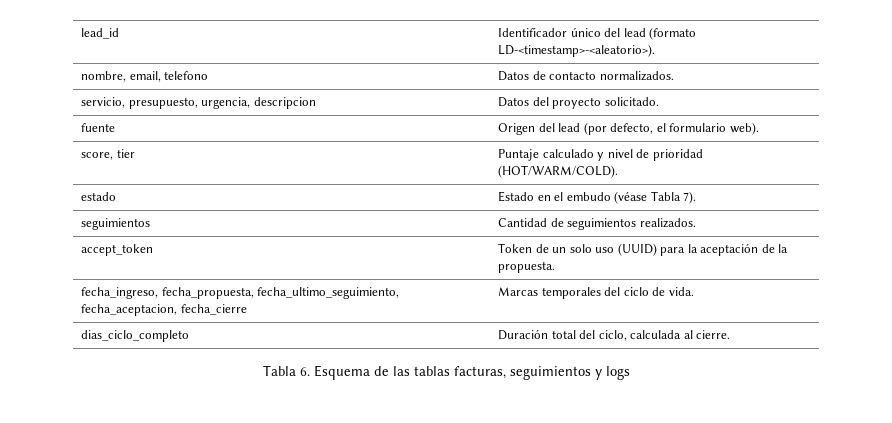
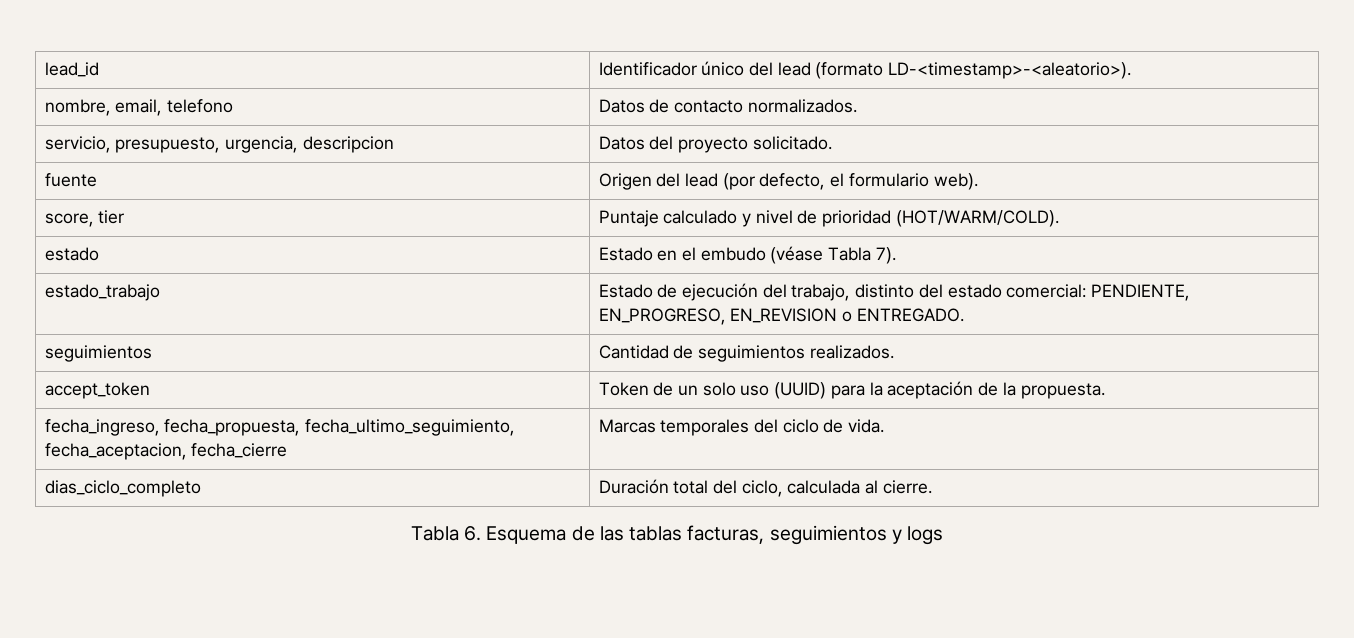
(697, 197) none -> [44,284,160,301] [598,283,1191,301] [598,308,964,325] // estado_trabajo | Estado de ejecución del trabajo, distinto del estado comercial: PENDIENTE, EN_PROGRESO, EN_REVISION o ENTREGADO.

